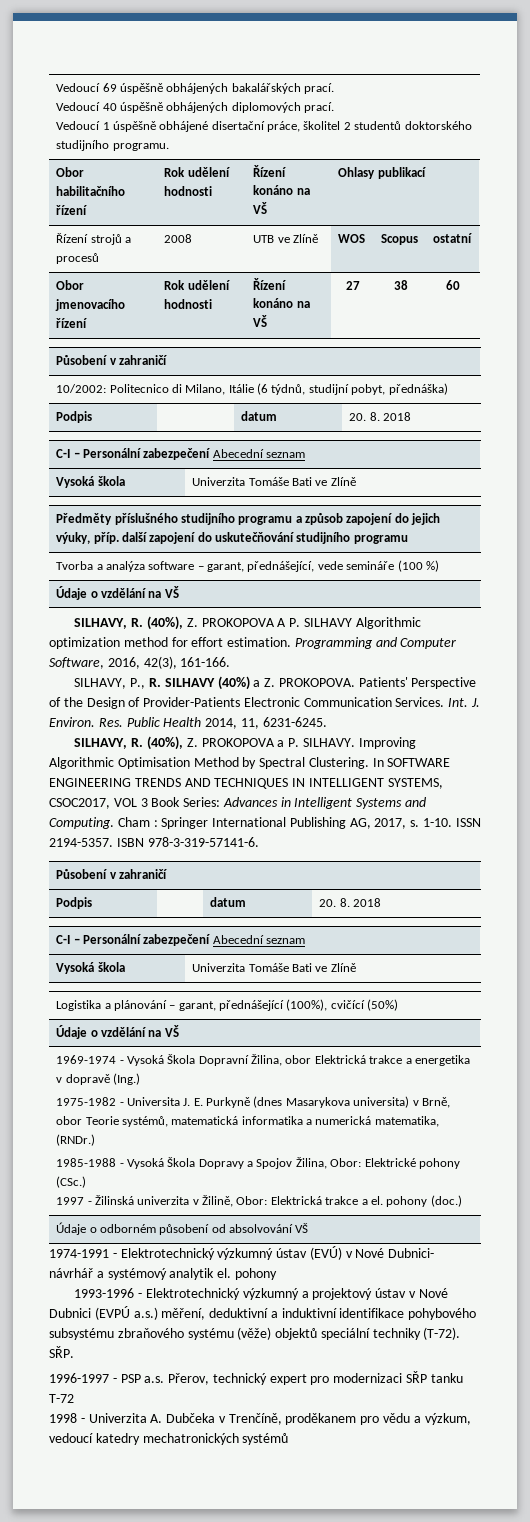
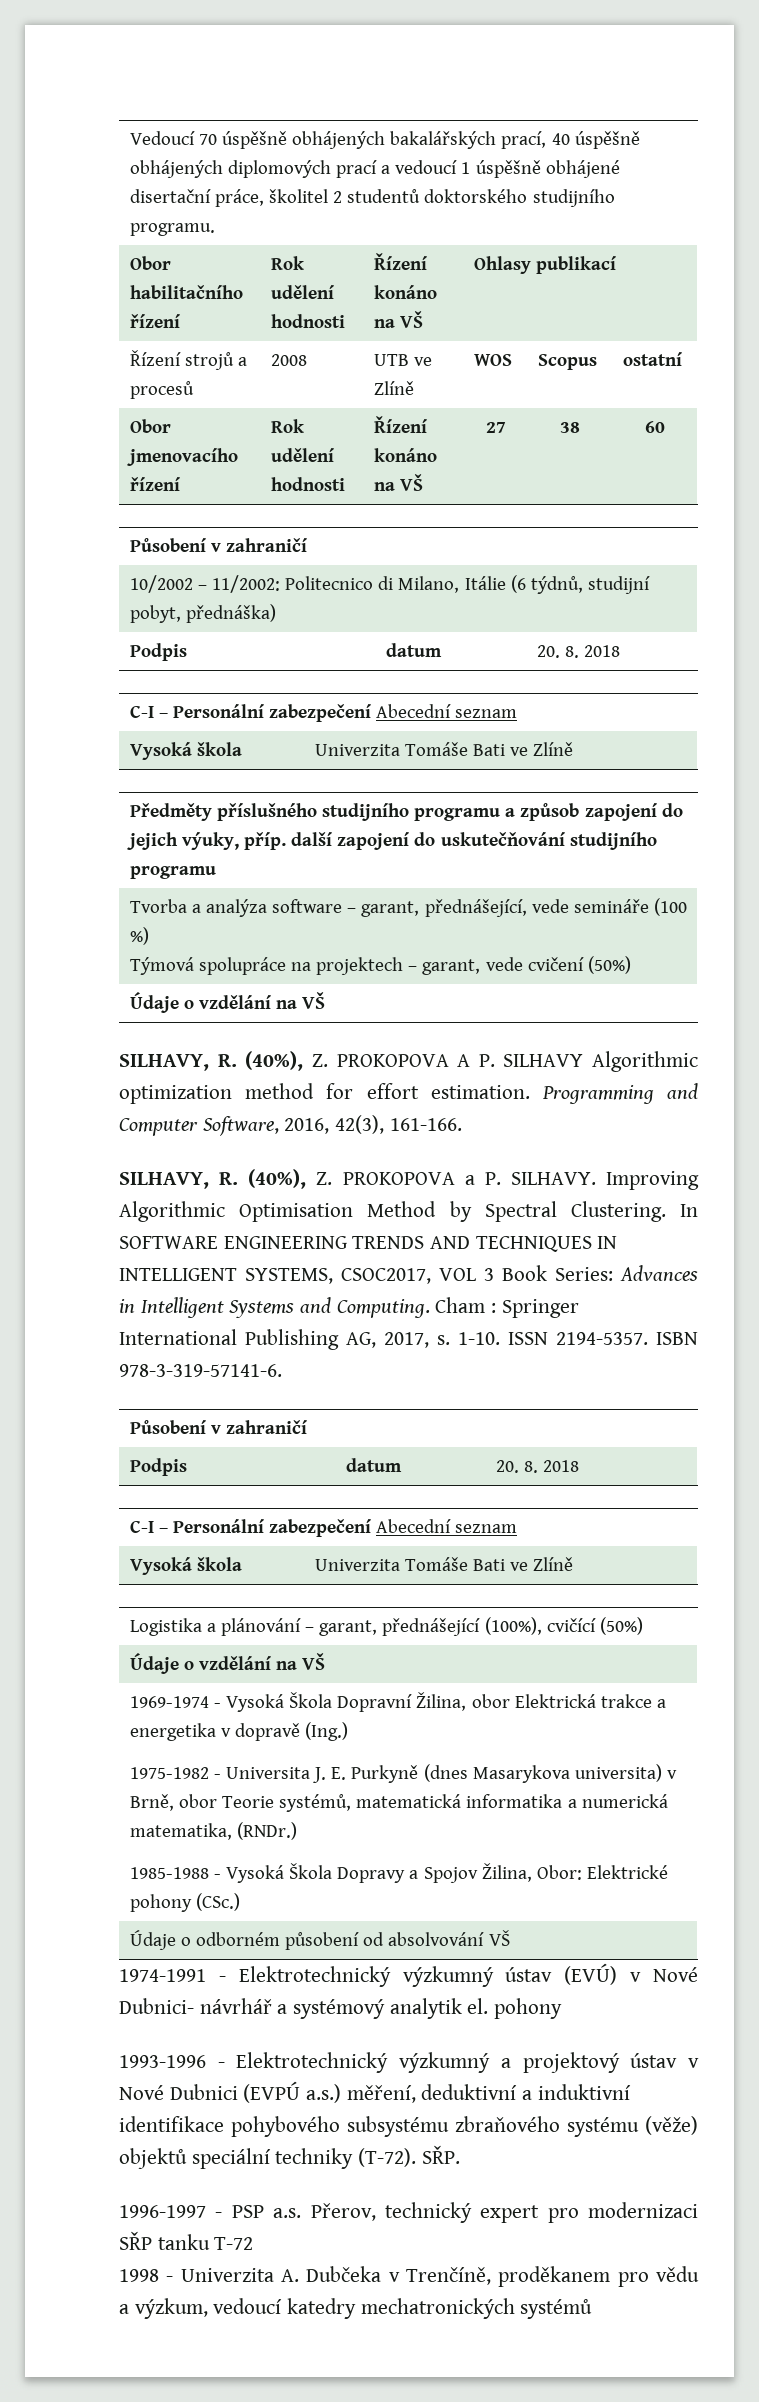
[56,83,117,92] Vedoucí 69 -> [129,131,217,145] Vedoucí 70
[304,83,335,94] [56,102,101,111] prací. // Vedoucí -> [501,131,547,149] prací,
[304,102,335,113] [56,121,101,130] prací. // Vedoucí -> [336,160,458,178] prací a vedoucí
[56,384,107,393] 10/2002: -> [129,575,281,593] 10/2002 – 11/2002:
(439, 566) none -> [129,956,631,975] // Týmová spolupráce na projektech – garant, vede cvičení (50%)
[74,676,477,690] [49,697,481,709] [49,717,327,729] // SILHAVY, P., R. SILHAVY (40%) a Z. PROKOPOVA. Patients' Perspective of the Design of Provider-Patients Electronic Communication Services. Int. J. Environ. Res. Public Health 2014, 11, 6231-6245. -> (462, 1124) none
[56,1195,462,1207] // 1997 - Žilinská univerzita v Žilině, Obor: Elektrická trakce a el. pohony (doc.) -> (240, 1902) none

